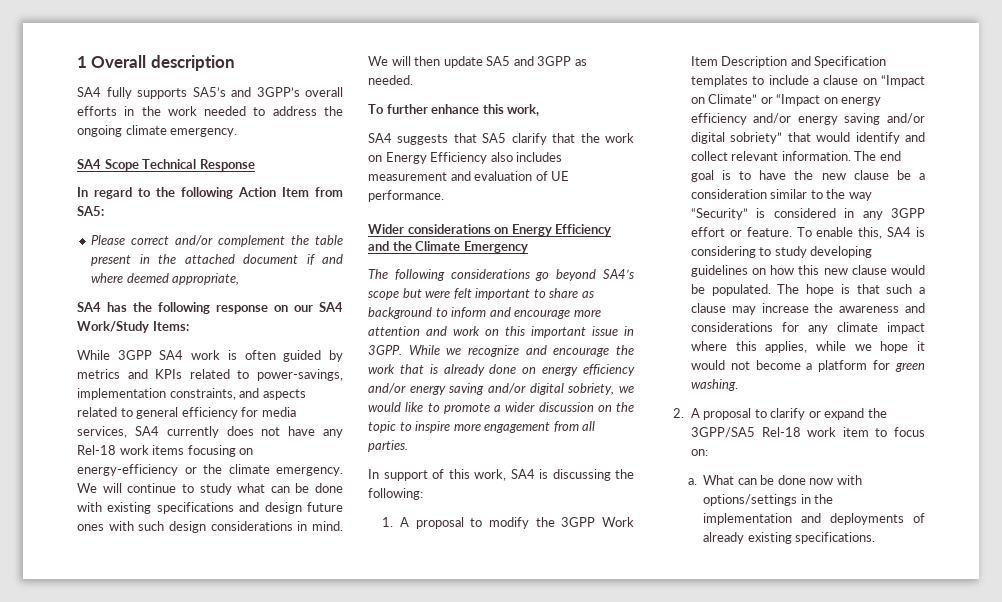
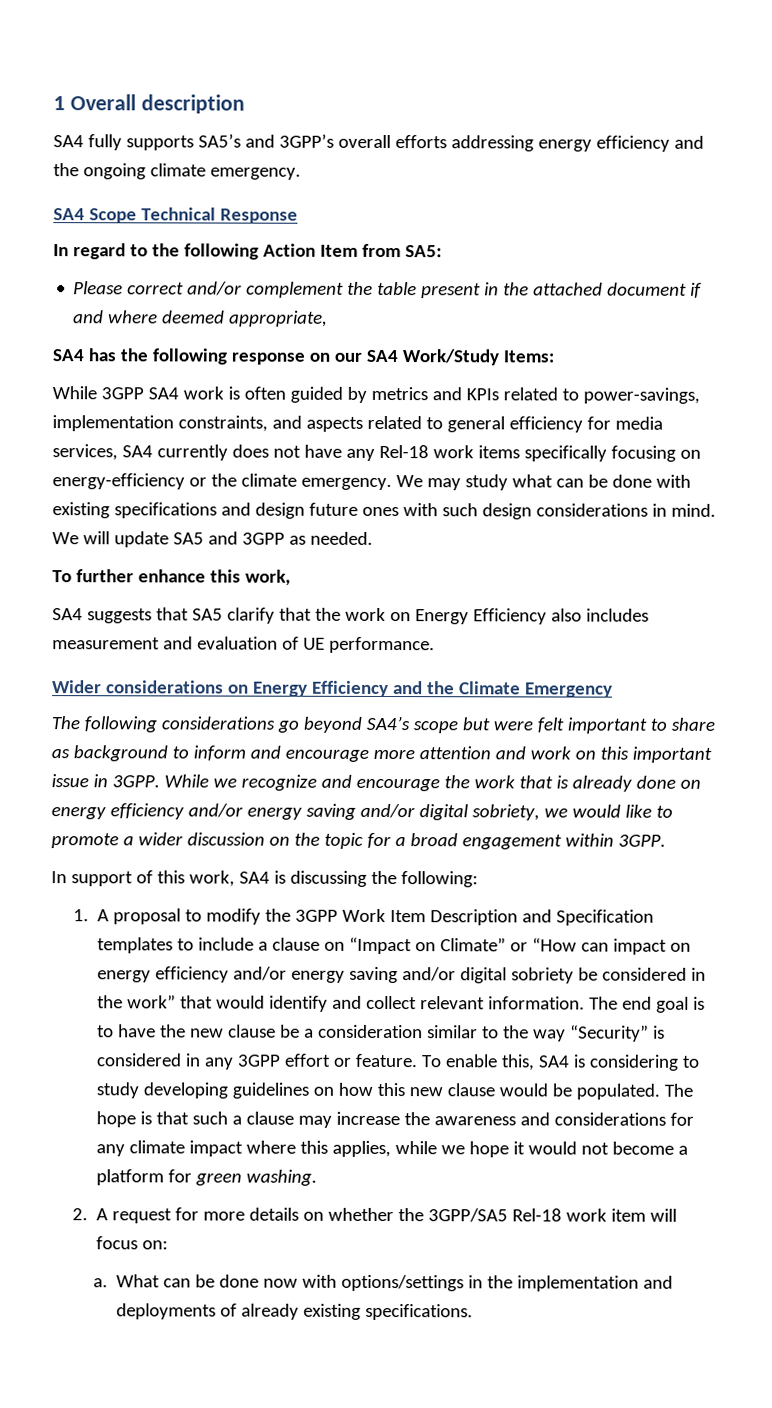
[124,106,317,116] in the work needed to address -> [450,135,704,152] addressing energy efficiency and
(185, 450) none -> [523,445,607,462] specifically
[102,483,194,493] will continue to -> [426,478,461,491] may
[414,56,441,66] then -> (110, 538) none
[399,421,596,433] [368,440,408,452] to inspire more engagement from all parties. -> [366,832,666,850] for a broad engagement within 3GPP.
[776,94,882,106] [690,113,925,125] [690,132,783,144] “Impact on energy efficiency and/or energy saving and/or digital sobriety” -> [531,937,691,955] [96,966,706,984] [96,994,176,1009] “How can impact on energy efficiency and/or energy saving and/or digital sobriety be considered in the work”
[703,408,865,420] proposal to clarify or expand -> [111,1207,394,1224] request for more details on whether
[875,428,888,437] to -> [649,1208,677,1222] will

